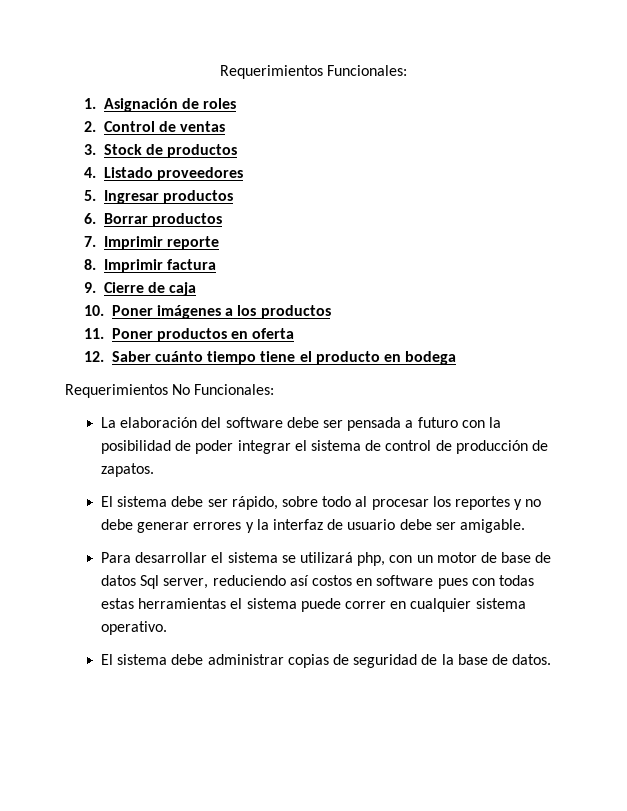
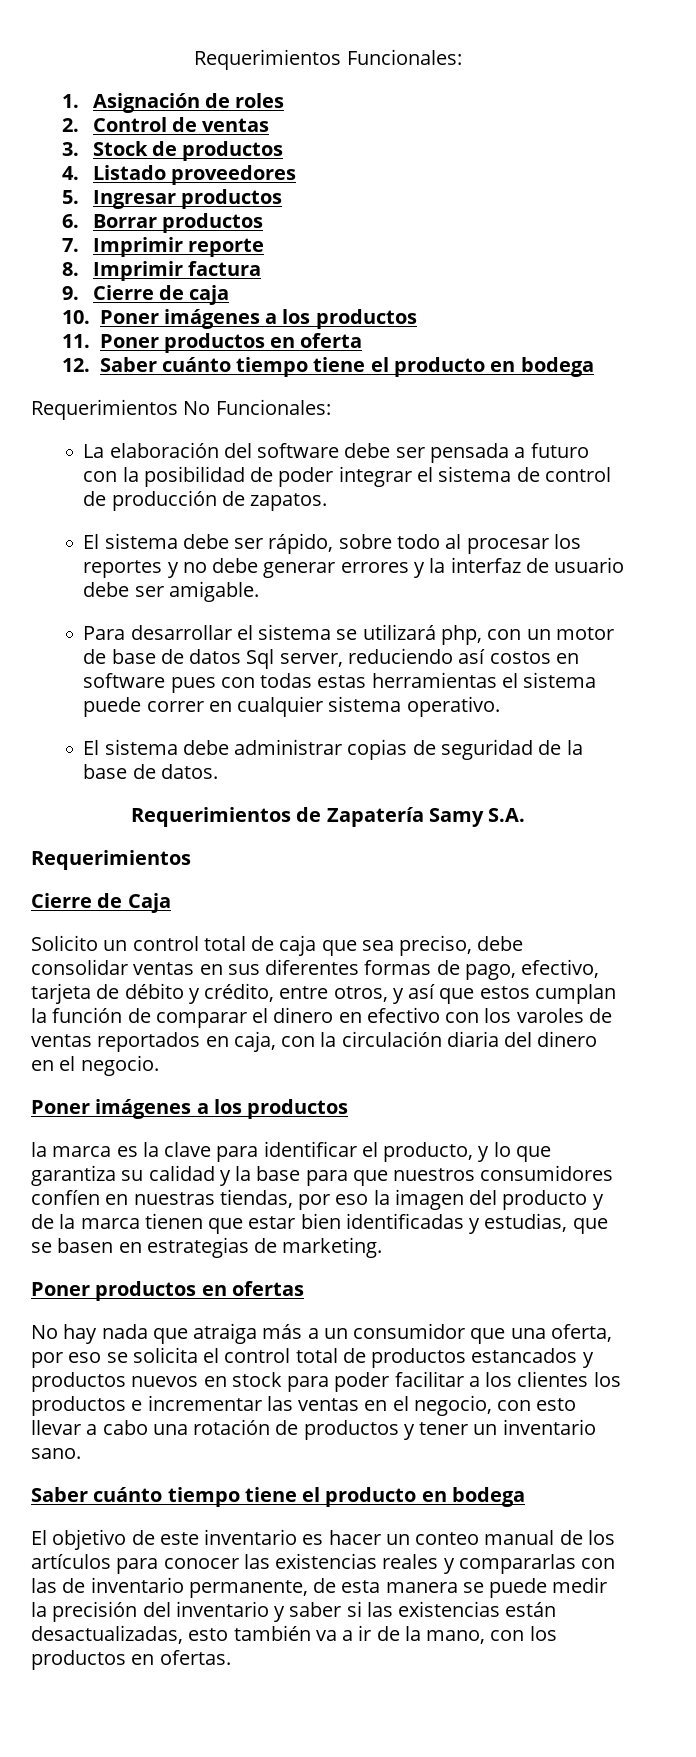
(552, 659) none -> [130,807,526,827] [31,850,191,870] [31,893,171,913] [31,935,524,956] [31,959,600,980] [31,983,616,1004] [31,1007,612,1028] [31,1031,598,1052] [31,1055,159,1076] [31,1099,349,1119] [31,1141,551,1162] [31,1165,614,1186] [31,1189,604,1210] [31,1213,608,1234] [31,1237,383,1258] [31,1281,304,1301] [31,1323,612,1344] [31,1347,594,1368] [31,1371,621,1392] [31,1395,577,1416] [31,1419,596,1440] [31,1448,81,1459] [31,1487,525,1507] [31,1529,615,1550] [31,1553,616,1574] [31,1577,608,1598] [31,1601,557,1622] [31,1625,557,1644] [31,1650,231,1670] // Requerimientos de Zapatería Samy S.A. // Requerimientos // Cierre de Caja // Solicito un control total de caja que sea preciso, debe consolidar ventas en sus diferentes formas de pago, efectivo, tarjeta de débito y crédito, entre otros, y así que estos cumplan la función de comparar el dinero en efectivo con los varoles de ventas reportados en caja, con la circulación diaria del dinero en el negocio. // Poner imágenes a los productos // la marca es la clave para identificar el producto, y lo que garantiza su calidad y la base para que nuestros consumidores confíen en nuestras tiendas, por eso la imagen del producto y de la marca tienen que estar bien identificadas y estudias, que se basen en estrategias de marketing. // Poner productos en ofertas // No hay nada que atraiga más a un consumidor que una oferta, por eso se solicita el control total de productos estancados y productos nuevos en stock para poder facilitar a los clientes los productos e incrementar las ventas en el negocio, con esto llevar a cabo una rotación de productos y tener un inventario sano. // Saber cuánto tiempo tiene el producto en bodega // El objetivo de este inventario es hacer un conteo manual de los artículos para conocer las existencias reales y compararlas con las de inventario permanente, de esta manera se puede medir la precisión del inventario y saber si las existencias están desactualizadas, esto también va a ir de la mano, con los productos en ofertas.

